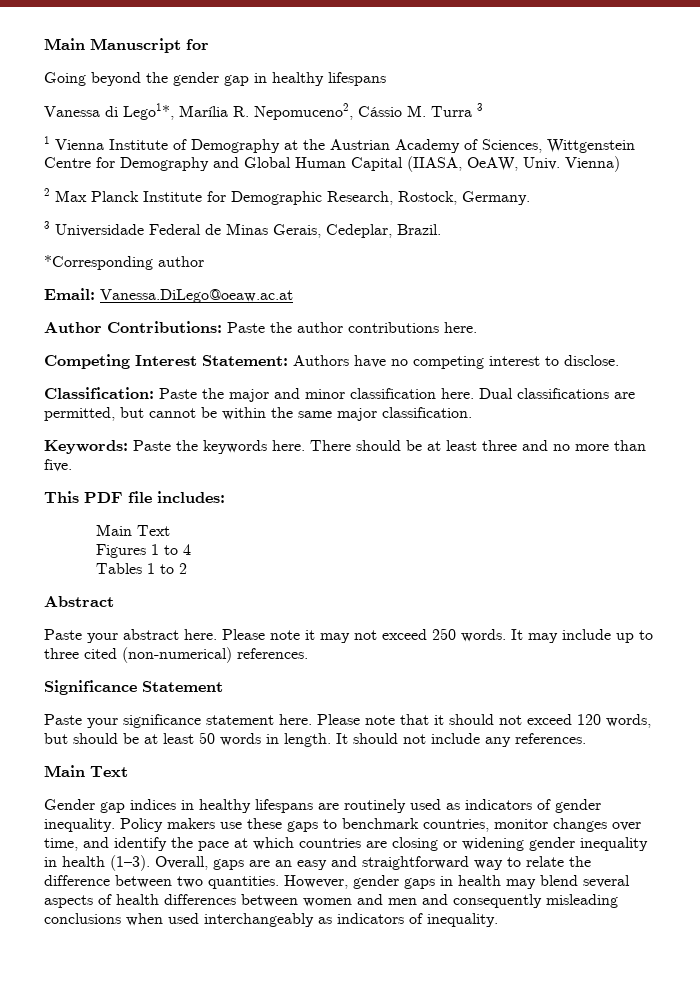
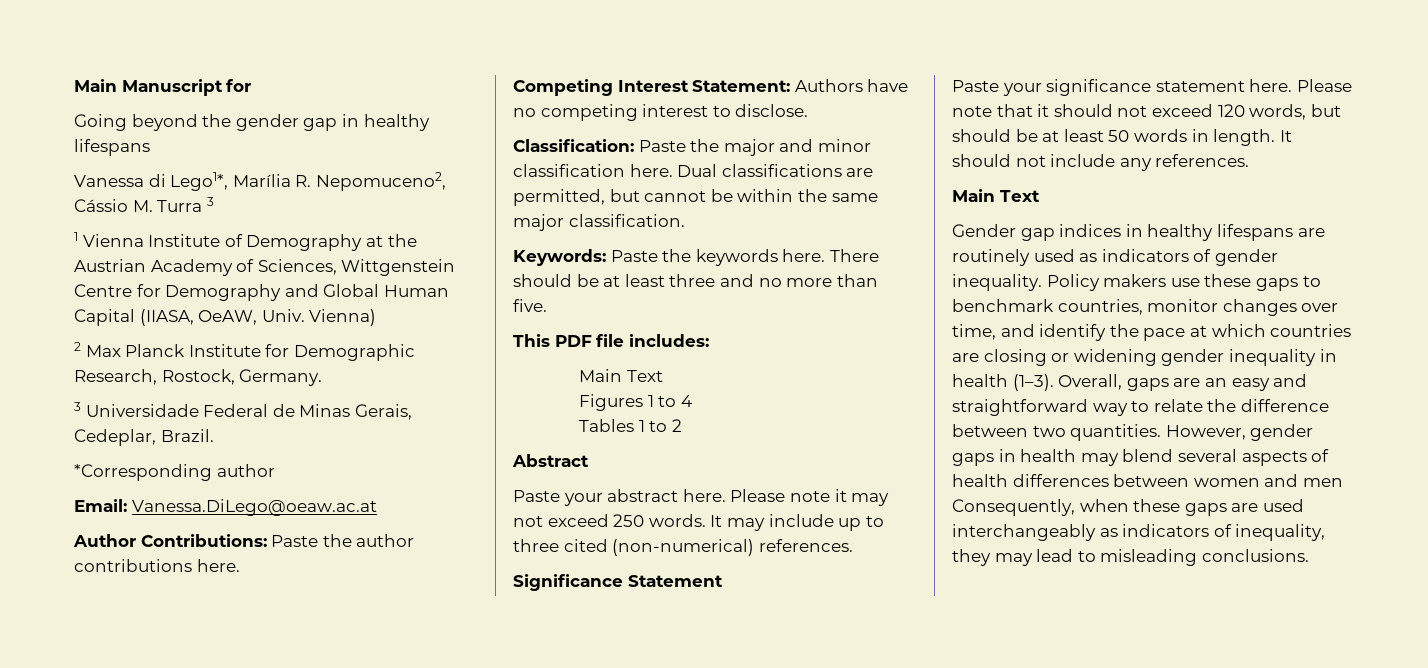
[422,894,618,908] [44,913,163,926] and consequently misleading conclusions when -> [952,499,1259,516] Consequently, when these gaps are
[427,913,498,927] inequality. -> [1235,524,1326,541] [952,549,1309,566] inequality, they may lead to misleading conclusions.

